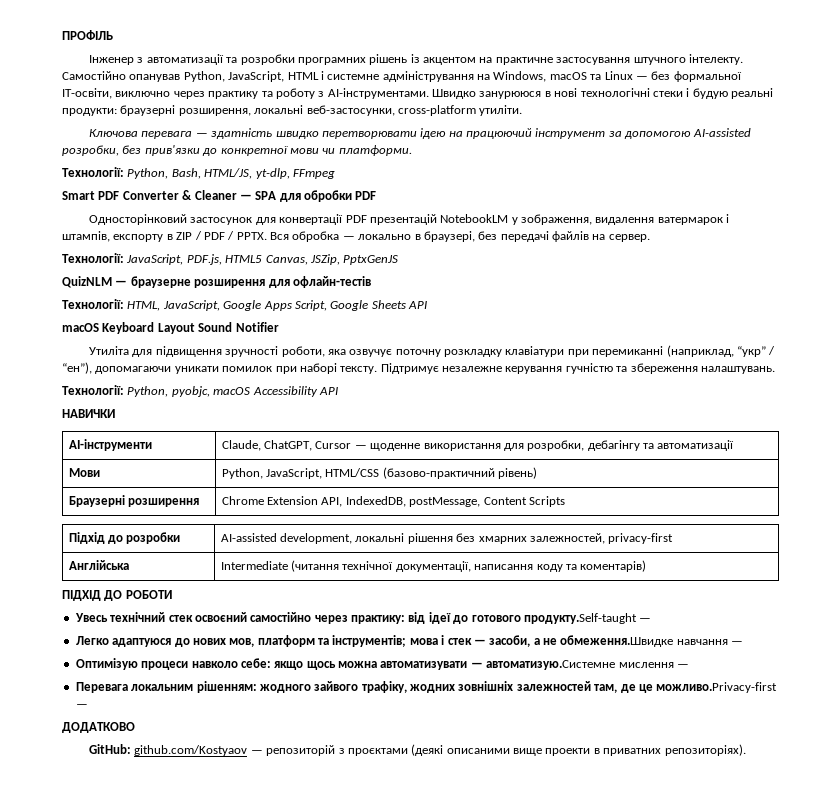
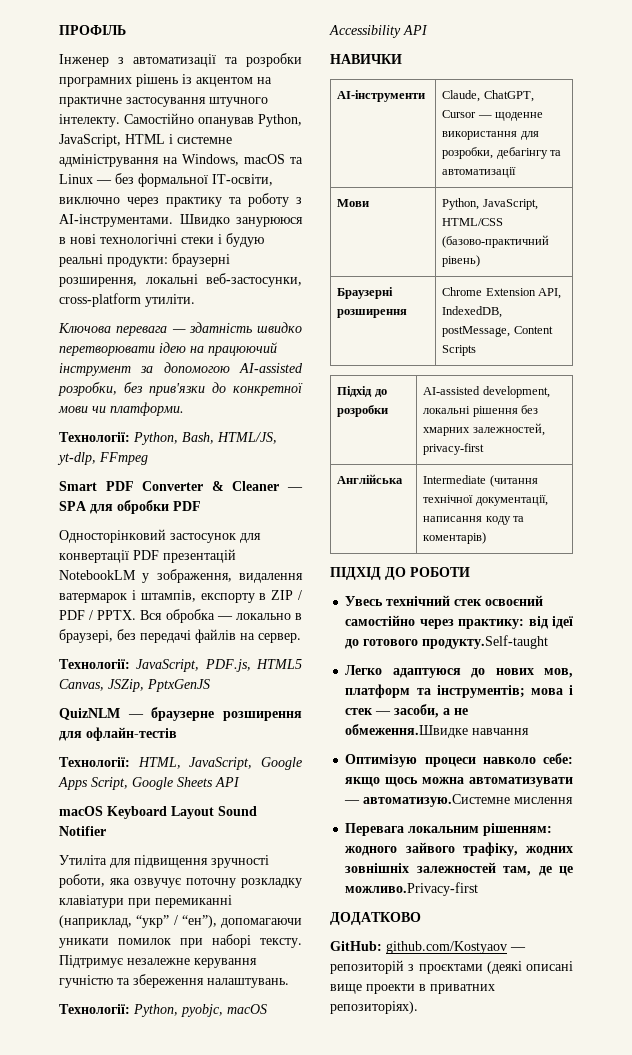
[639,618,652,622] — -> (549, 642) none
[731,641,744,645] — -> (530, 731) none
[676,664,689,668] — -> (574, 800) none
[75,704,88,708] — -> (479, 889) none
[446,748,510,754] описаними -> [526,961,573,971] описані

